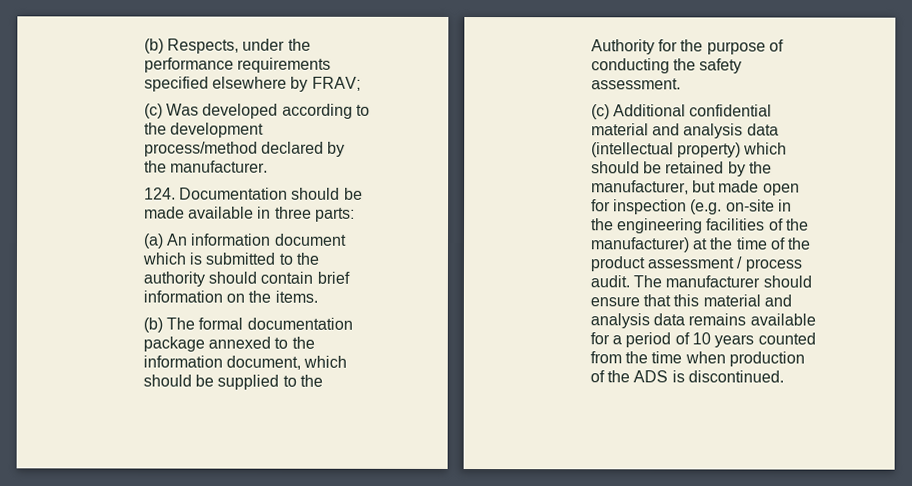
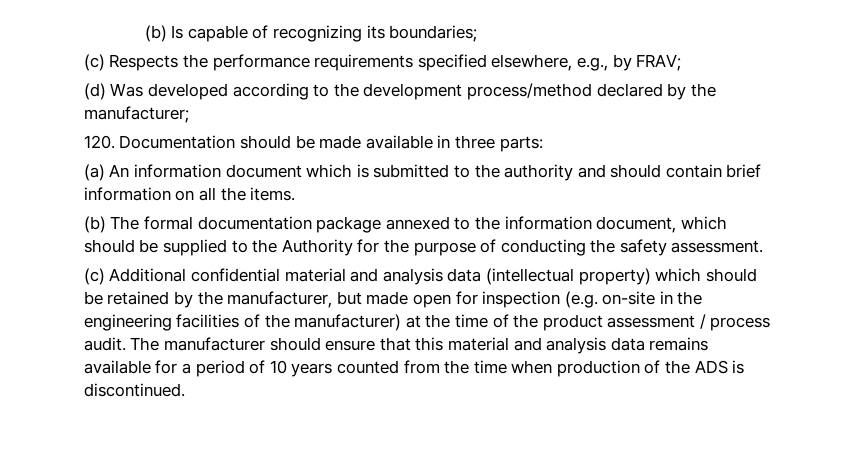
[143,38,286,54] (b) Respects, under -> [144,25,478,42] [83,54,179,71] (b) Is capable of recognizing its boundaries; // (c) Respects
[211,76,287,89] elsewhere -> [491,54,608,71] elsewhere, e.g.,
[143,103,163,119] (c) -> [83,83,106,100] (d)
[169,160,268,173] [143,187,176,200] manufacturer. // 124. -> [83,106,189,123] [83,135,115,149] manufacturer; // 120.
(205, 279) none -> [577,164,606,178] and
(245, 298) none -> [198,187,216,201] all

